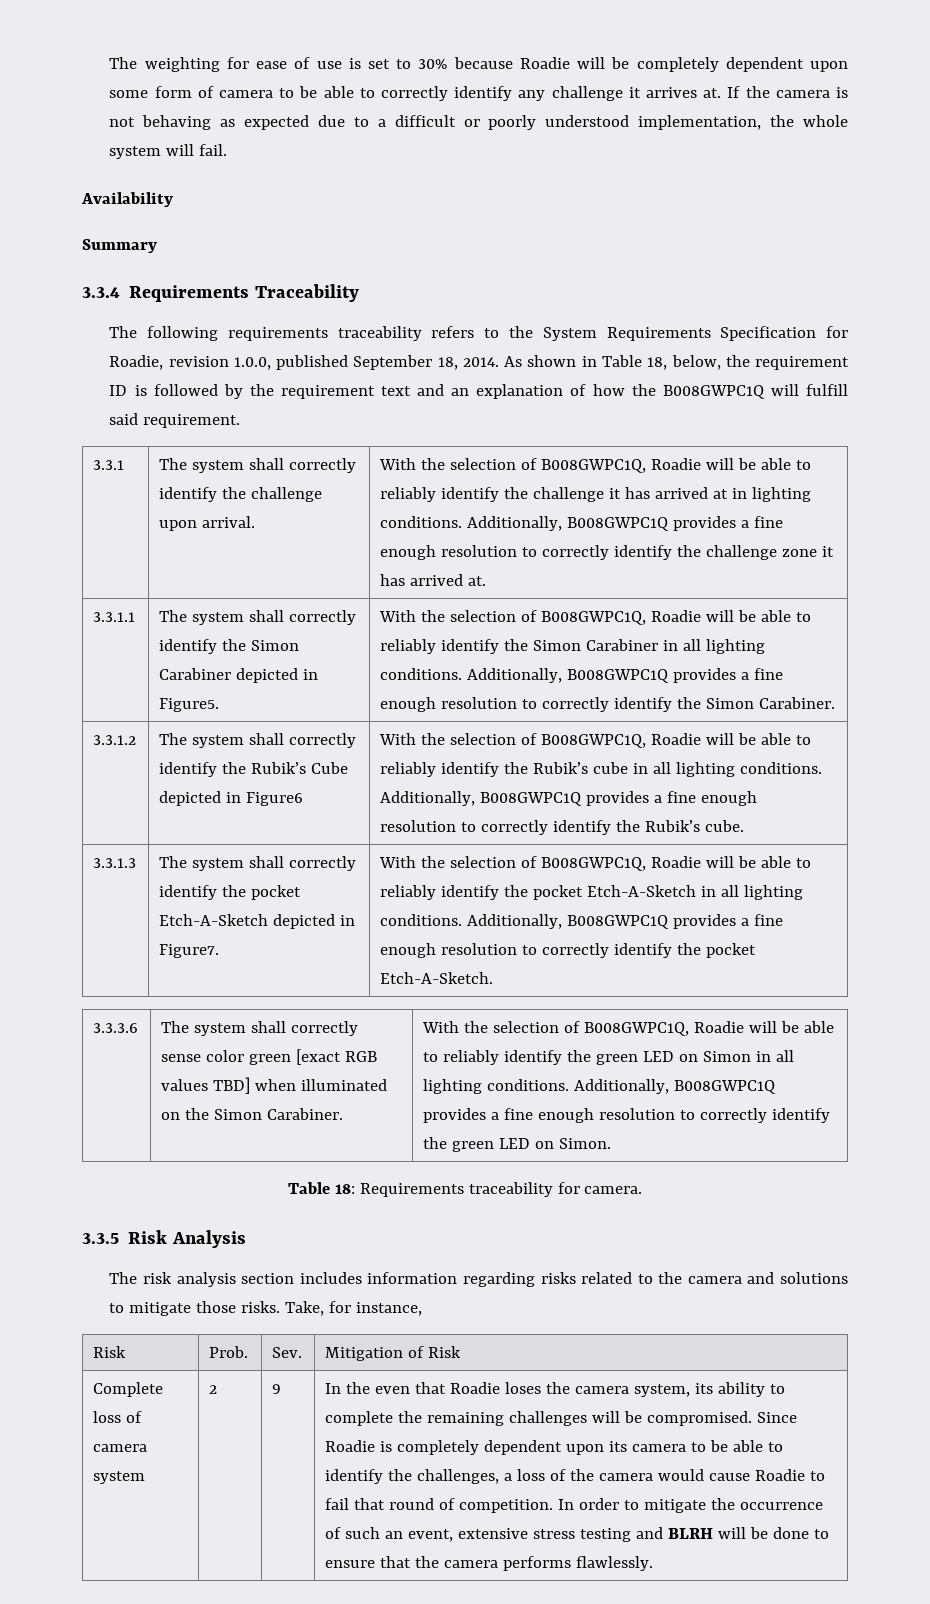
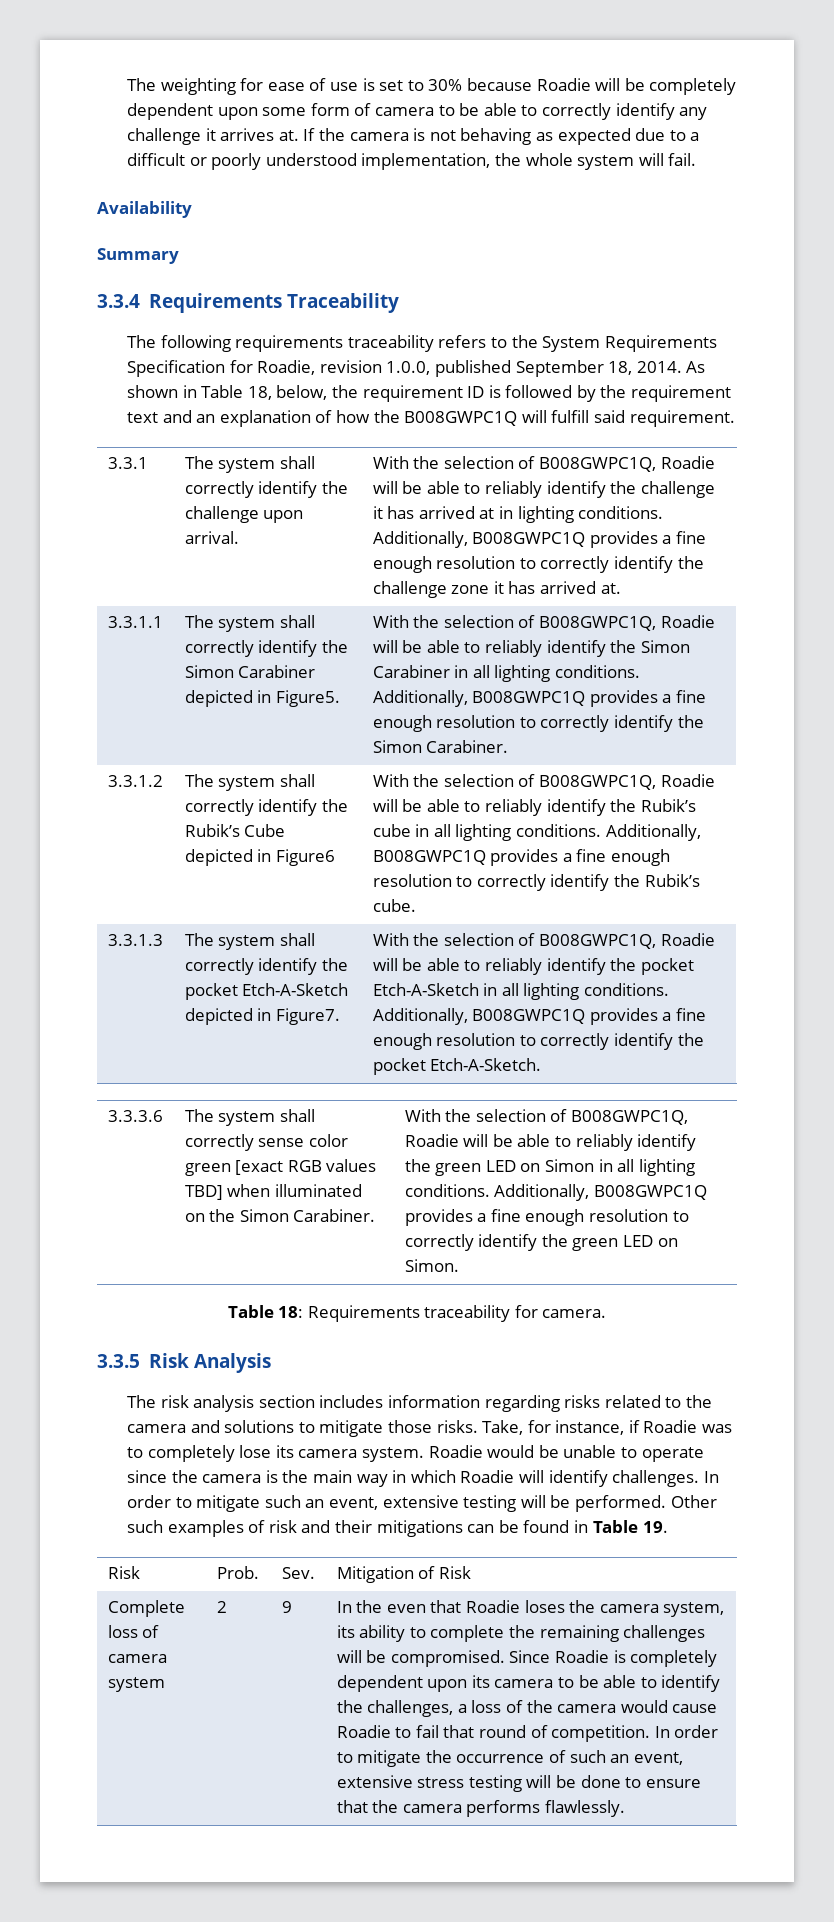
(423, 1309) none -> [628,1420,733,1433] [127,1445,704,1462] [127,1470,719,1487] [127,1495,717,1512] [127,1520,669,1537] if Roadie was to completely lose its camera system. Roadie would be unable to operate since the camera is the main way in which Roadie will identify challenges. In order to mitigate such an event, extensive testing will be performed. Other such examples of risk and their mitigations can be found in Table 19.
[636,1527,714,1539] and BLRH -> (522, 1783) none

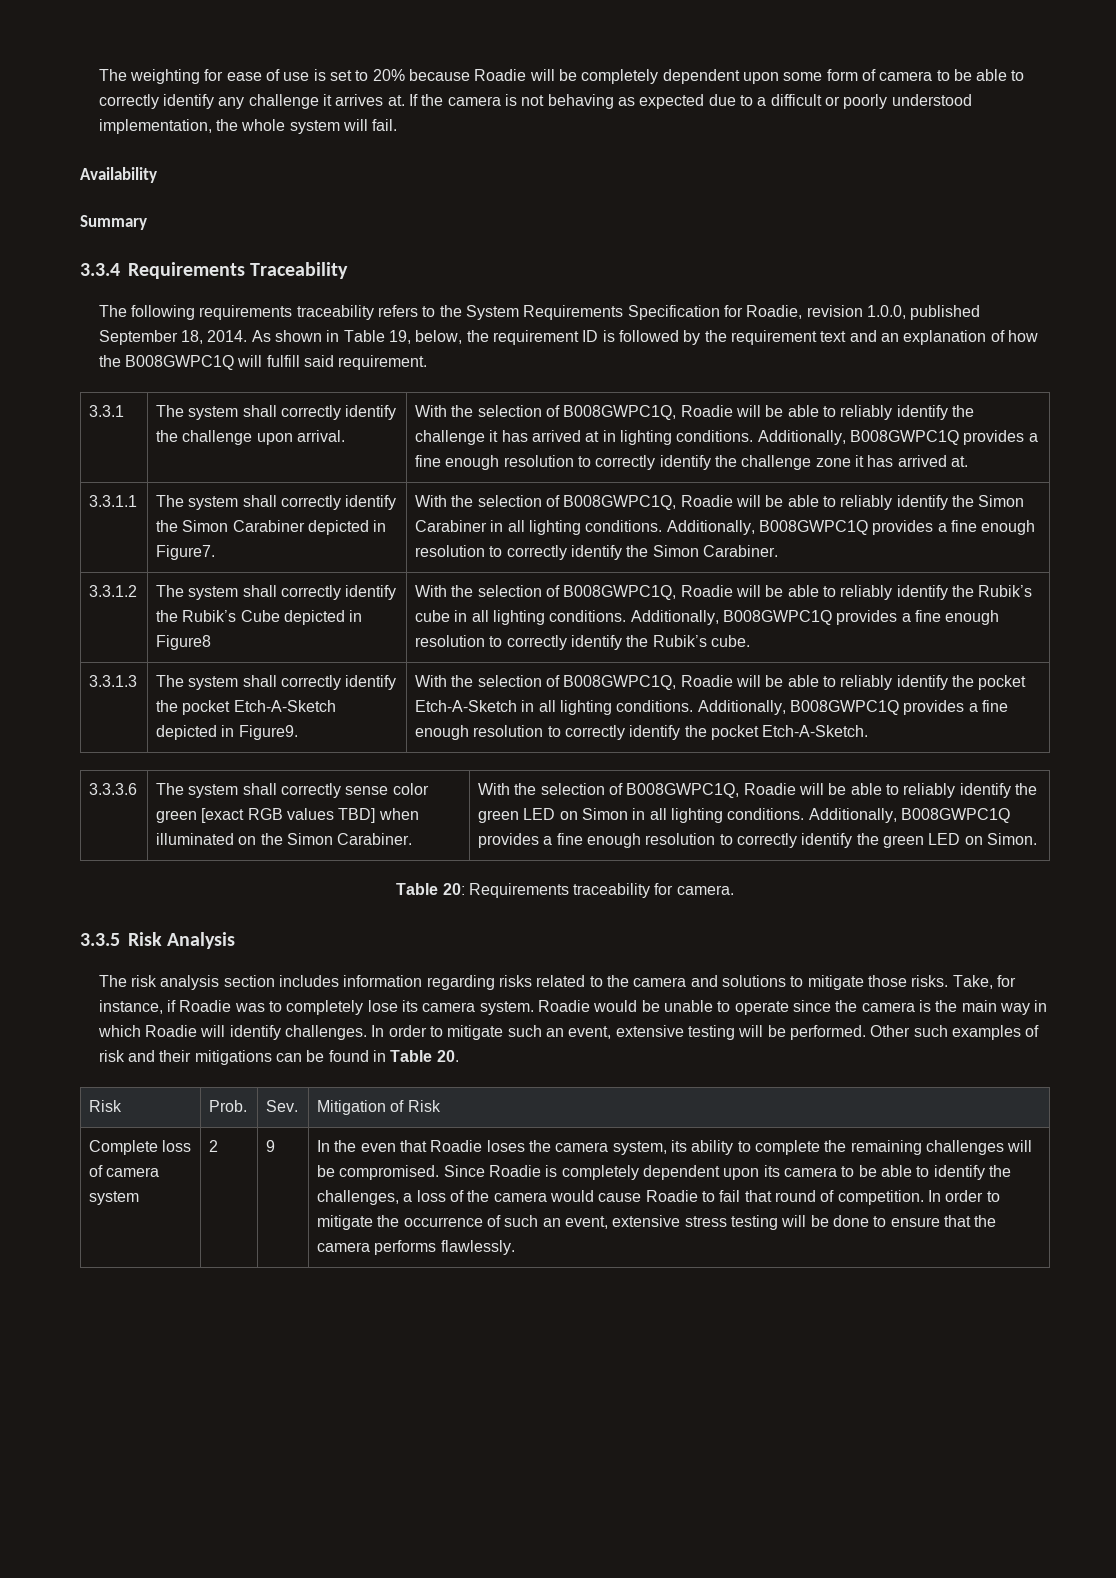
[428,79,463,91] 30% -> [372,69,405,81] 20%
[247,386,272,400] 18, -> [389,330,412,344] 19,
[275,690,340,707] Figure5. -> [156,545,216,560] Figure7.
[275,849,335,866] Figure6 -> [156,635,212,650] Figure8
[275,1008,340,1025] Figure7. -> [238,725,298,740] Figure9.
[278,1306,304,1318] 18: -> [442,883,465,895] 20:
[643,1521,669,1533] 19. -> [436,1050,459,1062] 20.

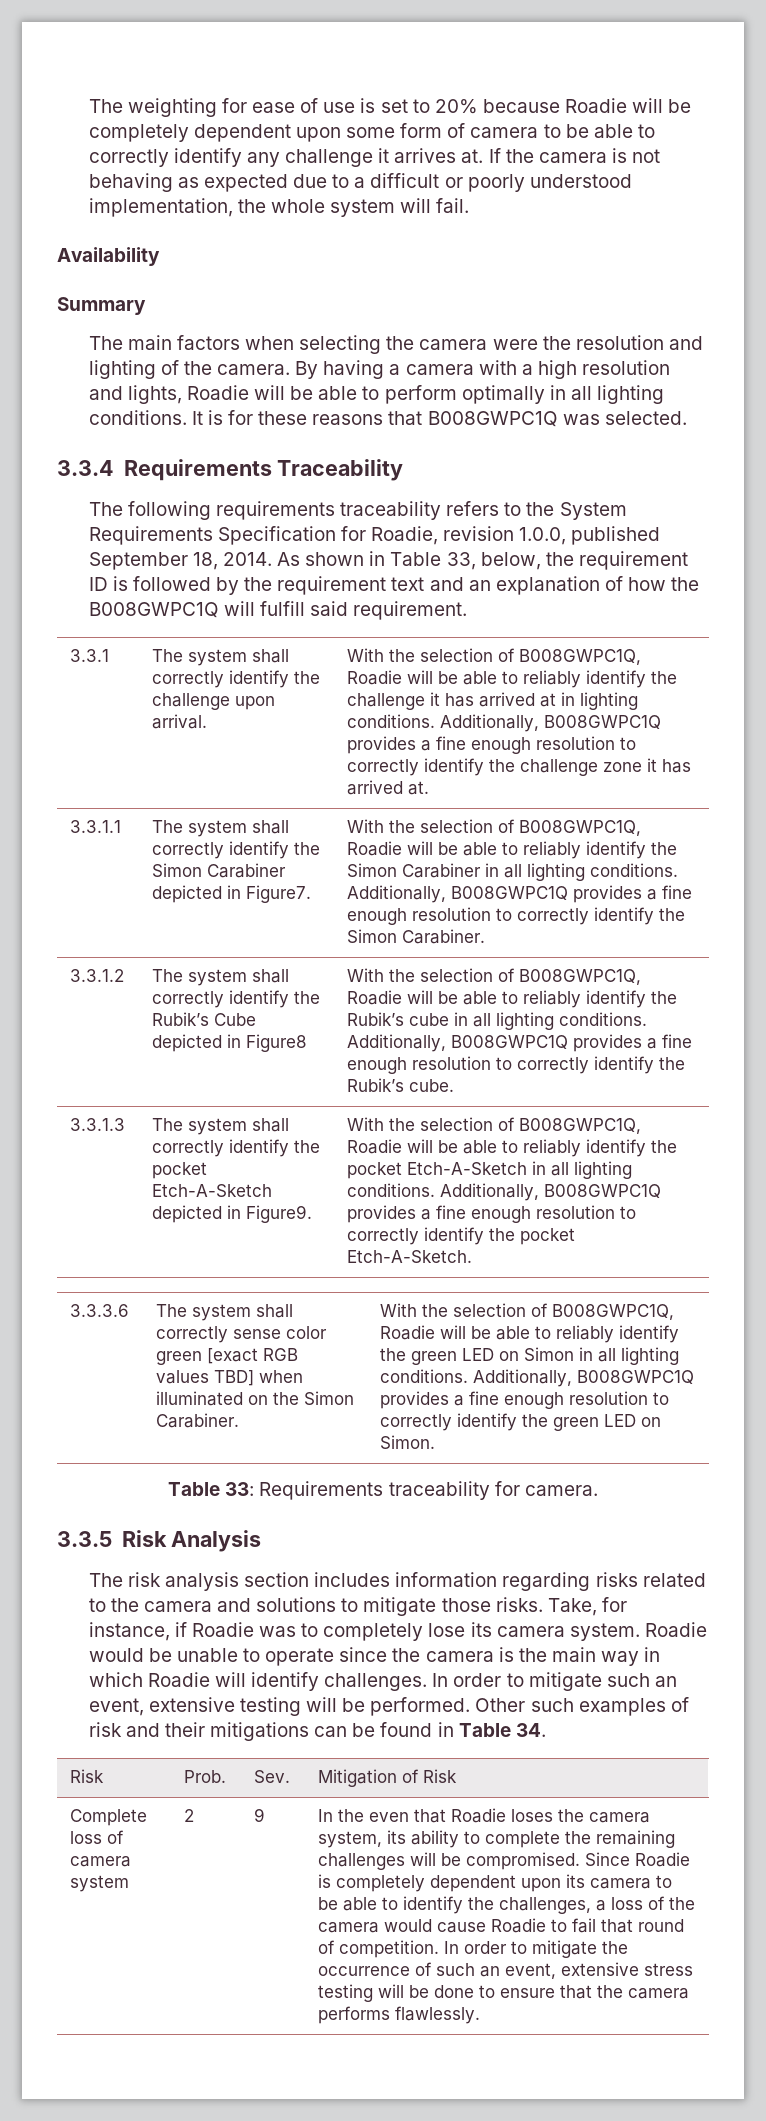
(147, 222) none -> [88,335,703,354] [88,360,671,379] [88,385,665,404] [88,410,687,427] // The main factors when selecting the camera were the resolution and lighting of the camera. By having a camera with a high resolution and lights, Roadie will be able to perform optimally in all lighting conditions. It is for these reasons that B008GWPC1Q was selected.
[389,330,412,344] 19, -> [446,552,476,570] 33,
[442,883,465,895] 20: -> [225,1482,255,1496] 33:
[436,1050,459,1062] 20. -> [515,1723,546,1737] 34.

